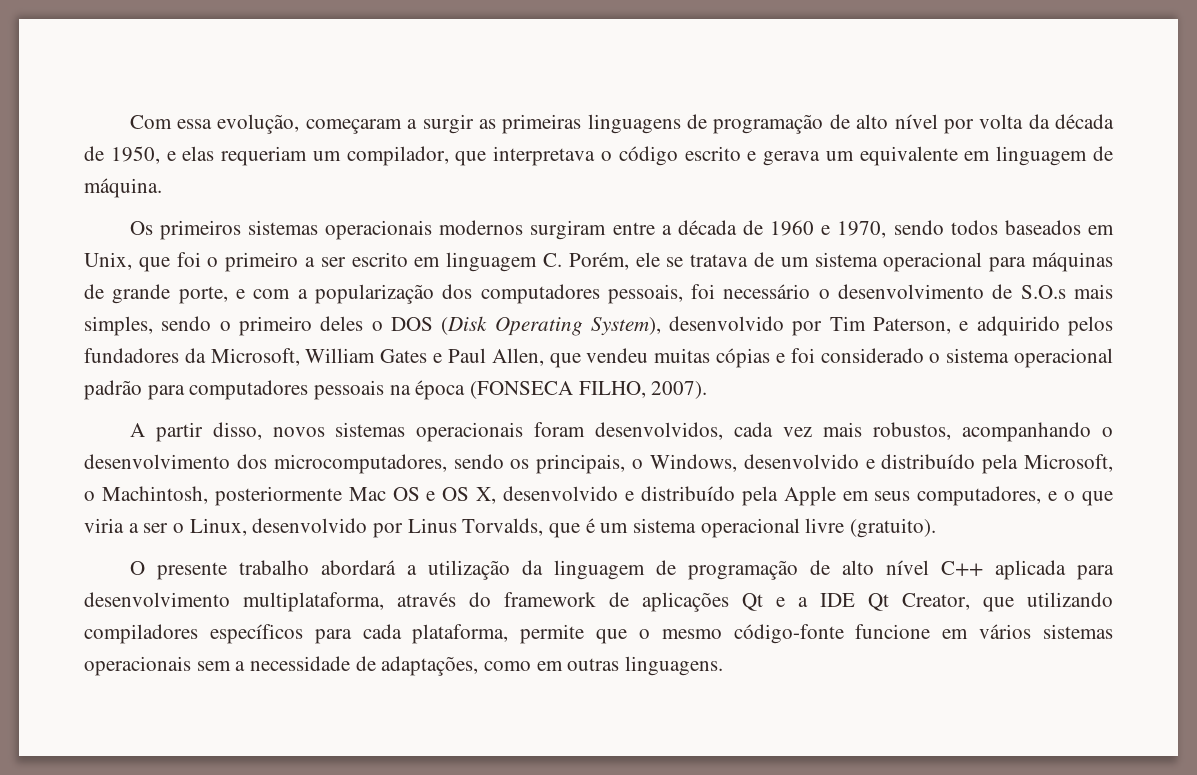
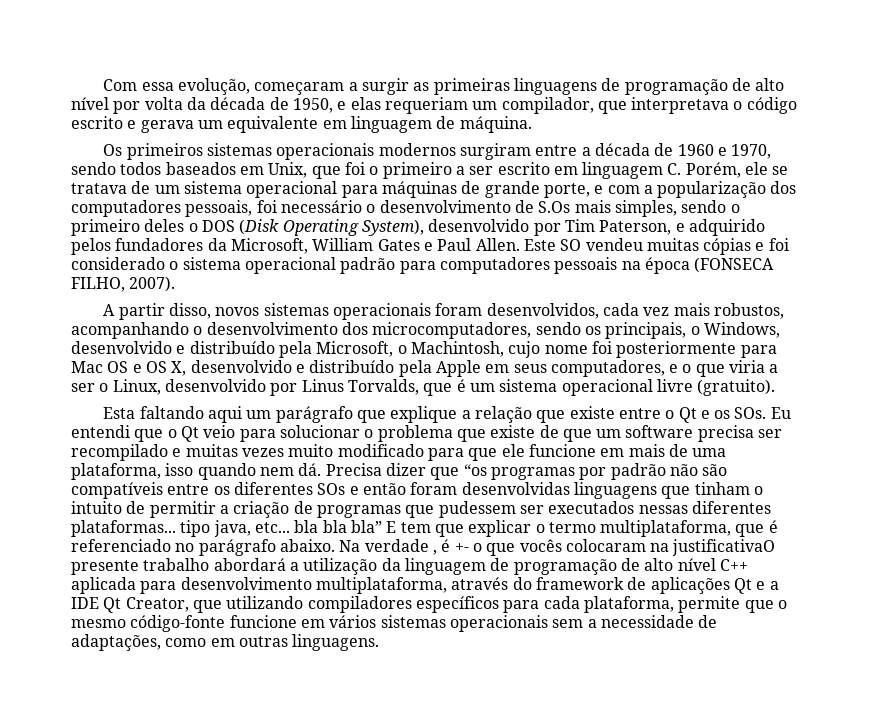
[1020,285,1066,299] S.O.s -> [538,201,571,213] S.Os
[491,348,581,368] Allen, que -> [475,238,582,251] Allen. Este SO
[214,486,342,506] posteriormente -> [508,341,777,358] cujo nome foi posteriormente para
[129,561,145,575] O -> [103,406,791,423] [71,425,783,442] [71,444,727,461] [71,463,728,480] [71,482,763,499] [71,501,771,518] [71,520,778,537] [71,539,776,556] Esta faltando aqui um parágrafo que explique a relação que existe entre o Qt e os SOs. Eu entendi que o Qt veio para solucionar o problema que existe de que um software precisa ser recompilado e muitas vezes muito modificado para que ele funcione em mais de uma plataforma, isso quando nem dá. Precisa dizer que “os programas por padrão não são compatíveis entre os diferentes SOs e então foram desenvolvidas linguagens que tinham o intuito de permitir a criação de programas que pudessem ser executados nessas diferentes plataformas... tipo java, etc... bla bla bla” E tem que explicar o termo multiplataforma, que é referenciado no parágrafo abaixo. Na verdade , é +- o que vocês colocaram na justificativaO

